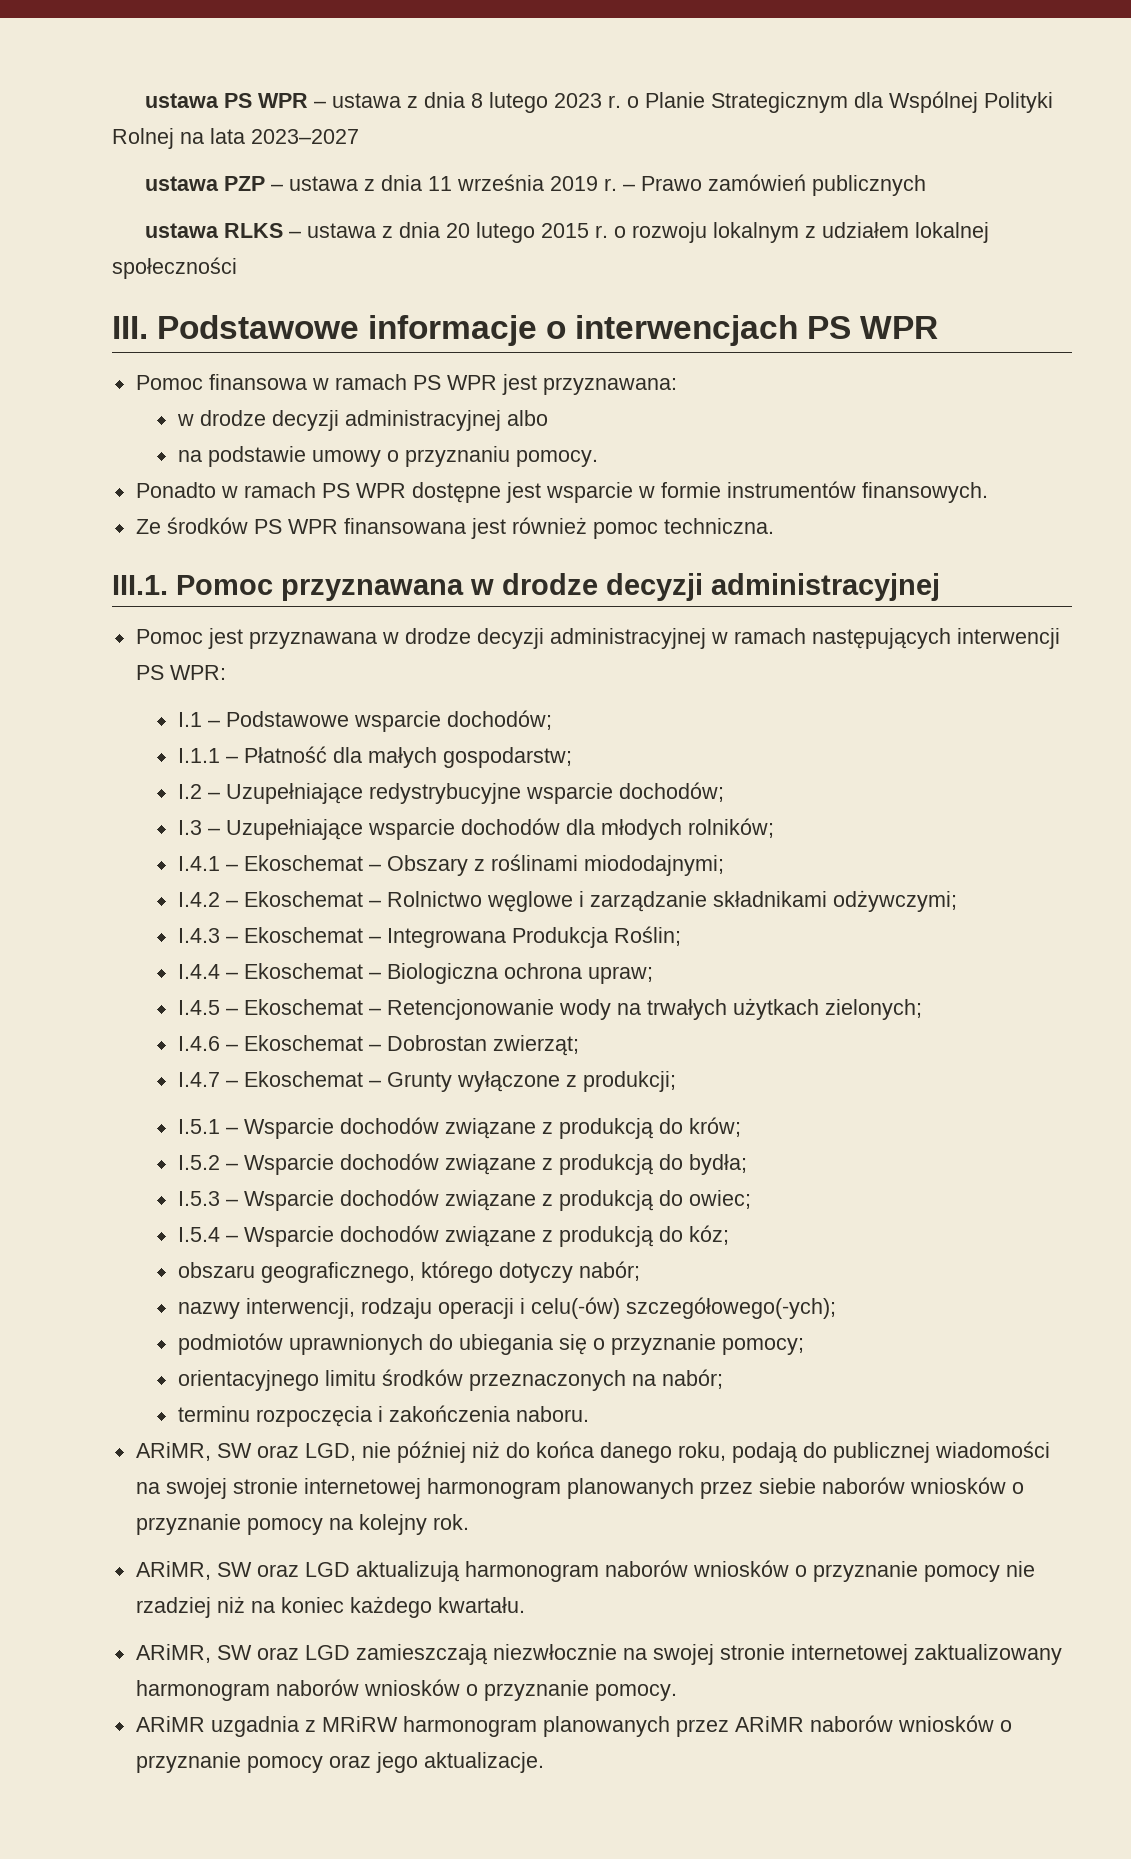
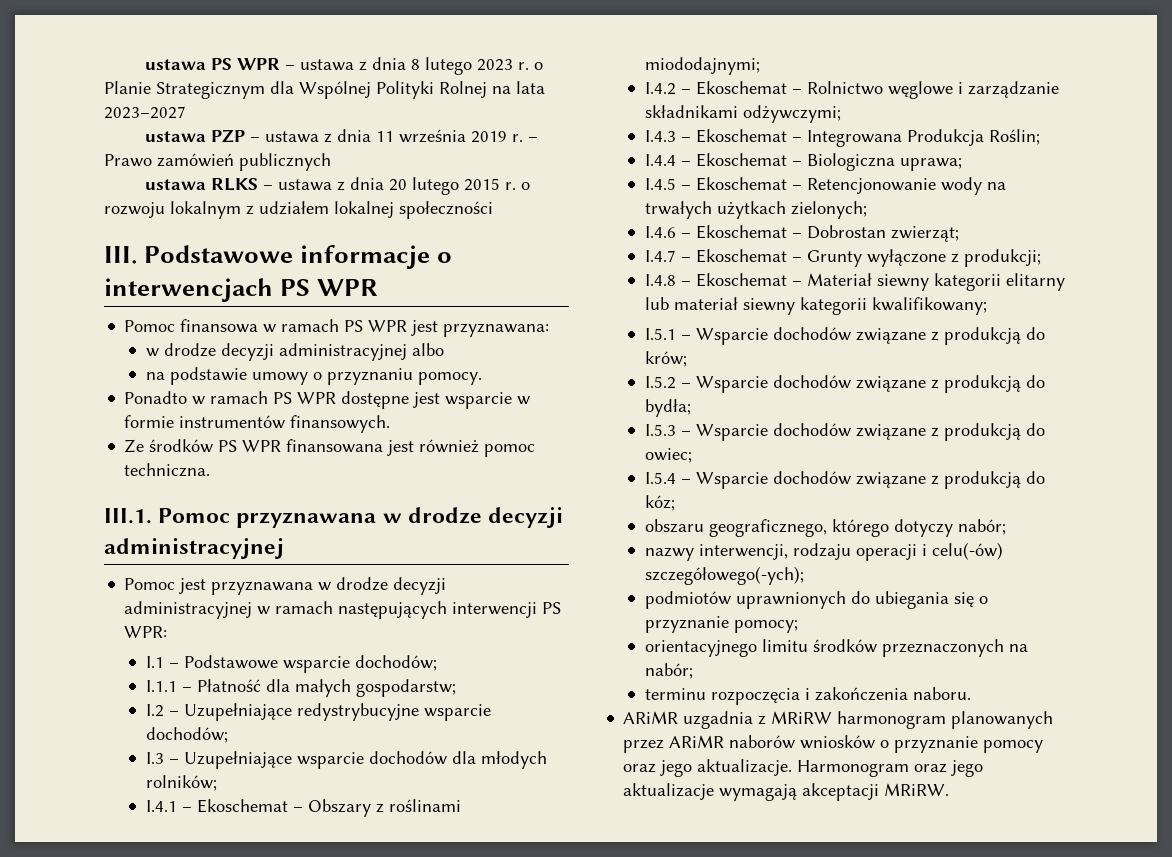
[503,963,653,984] ochrona upraw; -> [899,158,962,171] uprawa;
(676, 1081) none -> [644,273,1065,291] [644,297,987,315] // I.4.8 – Ekoschemat – Materiał siewny kategorii elitarny lub materiał siewny kategorii kwalifikowany;
[135,1441,1050,1463] [135,1477,1024,1499] [135,1514,469,1535] [135,1560,1035,1582] [135,1596,525,1618] [135,1644,1062,1665] [135,1679,677,1701] // ARiMR, SW oraz LGD, nie później niż do końca danego roku, podają do publicznej wiadomości na swojej stronie internetowej harmonogram planowanych przez siebie naborów wniosków o przyznanie pomocy na kolejny rok. // ARiMR, SW oraz LGD aktualizują harmonogram naborów wniosków o przyznanie pomocy nie rzadziej niż na koniec każdego kwartału. // ARiMR, SW oraz LGD zamieszczają niezwłocznie na swojej stronie internetowej zaktualizowany harmonogram naborów wniosków o przyznanie pomocy. -> (971, 693) none
(544, 1762) none -> [797,760,984,777] [623,783,950,801] Harmonogram oraz jego aktualizacje wymagają akceptacji MRiRW.

